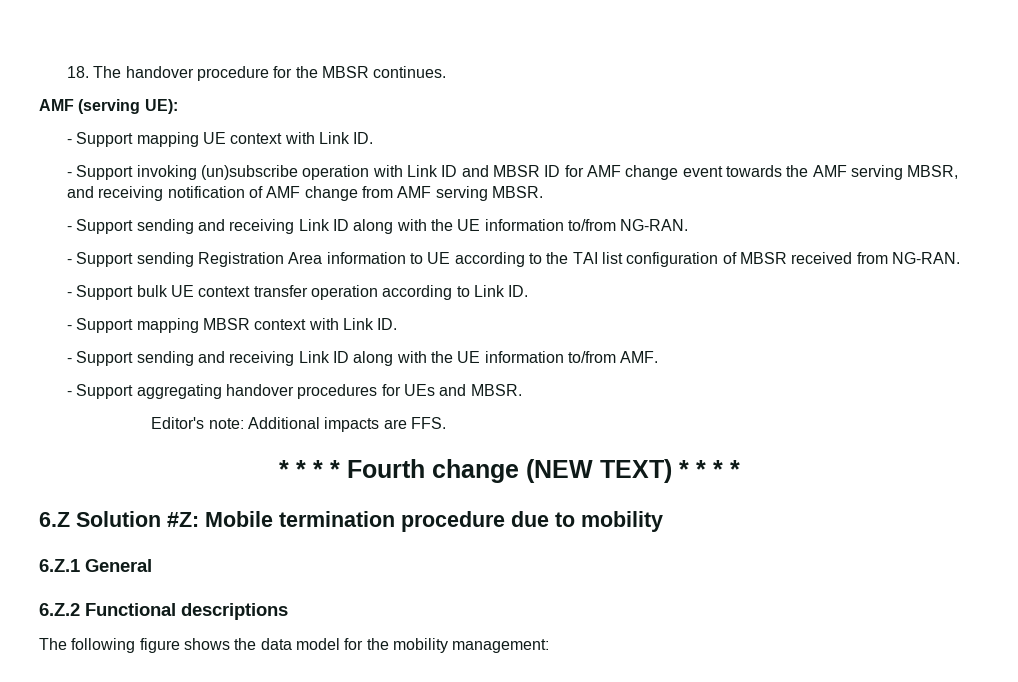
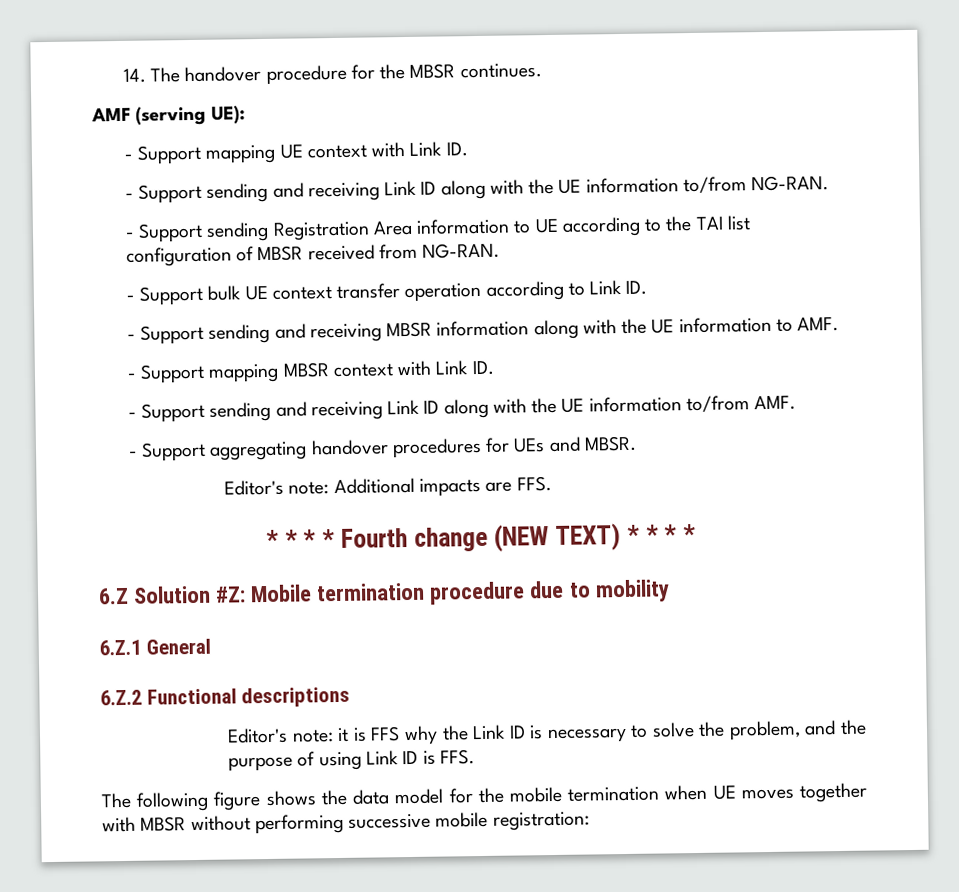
[67,66,90,78] 18. -> [122,68,146,83] 14.
[67,165,959,180] [67,186,543,201] // - Support invoking (un)subscribe operation with Link ID and MBSR ID for AMF change event towards the AMF serving MBSR, and receiving notification of AMF change from AMF serving MBSR. -> (468, 149) none
(529, 291) none -> [126,316,840,345] // - Support sending and receiving MBSR information along with the UE information to AMF.
(288, 611) none -> [227,719,868,746] [228,749,475,772] // Editor's note: it is FFS why the Link ID is necessary to solve the problem, and the purpose of using Link ID is FFS.
[392,638,550,653] mobility management: -> [508,782,868,803] [102,811,590,835] mobile termination when UE moves together with MBSR without performing successive mobile registration:

